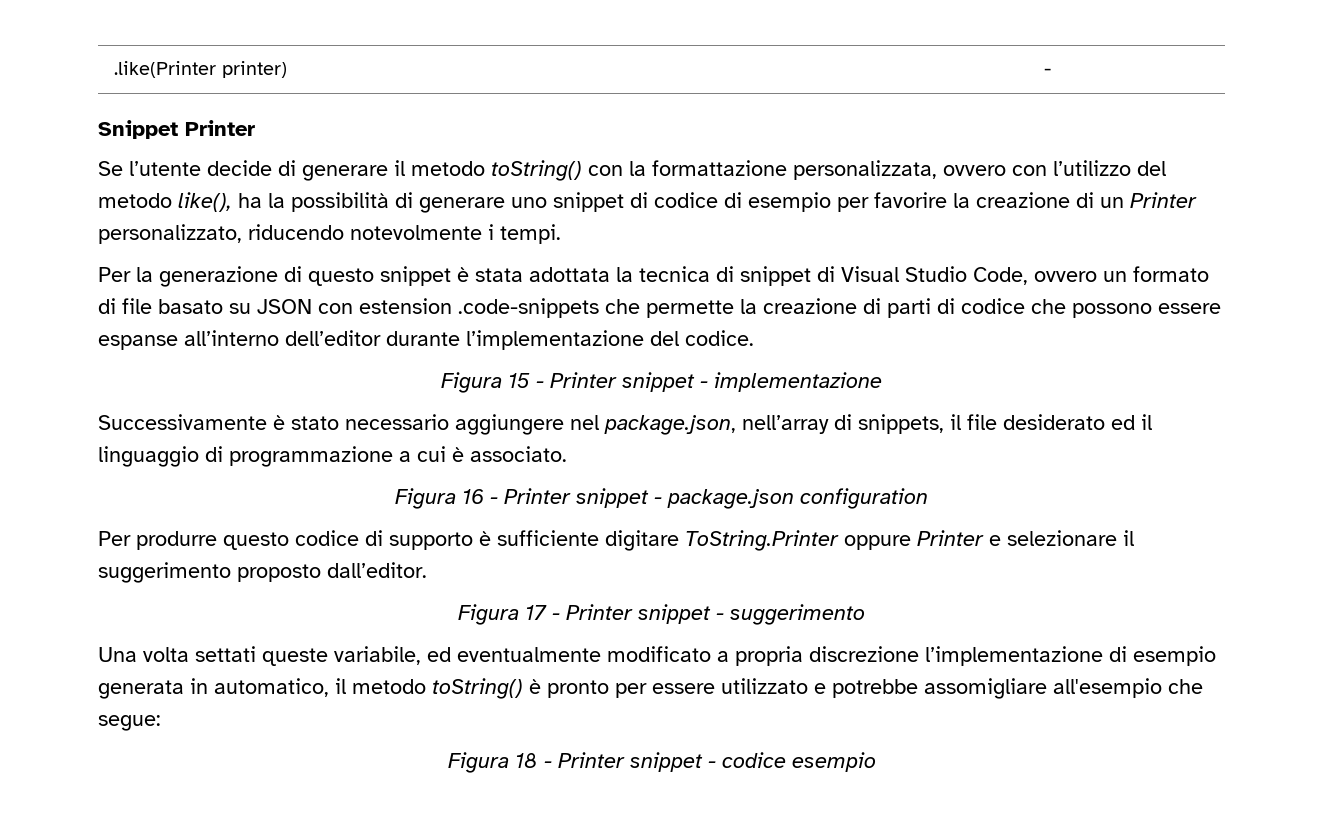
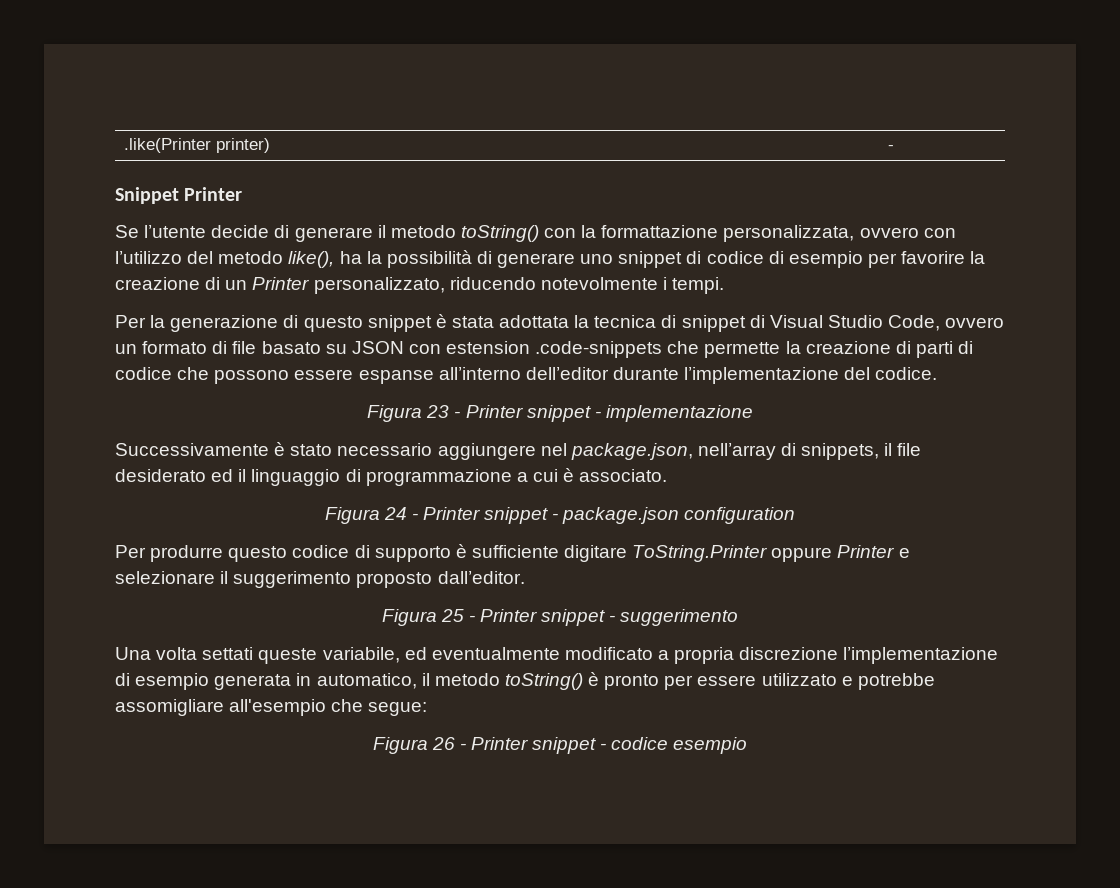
[508,373,530,388] 15 -> [426,405,450,418] 23
[462,489,484,504] 16 -> [383,507,407,520] 24
[525,605,547,620] 17 -> [440,609,464,622] 25
[514,753,538,768] 18 -> [431,737,455,750] 26

